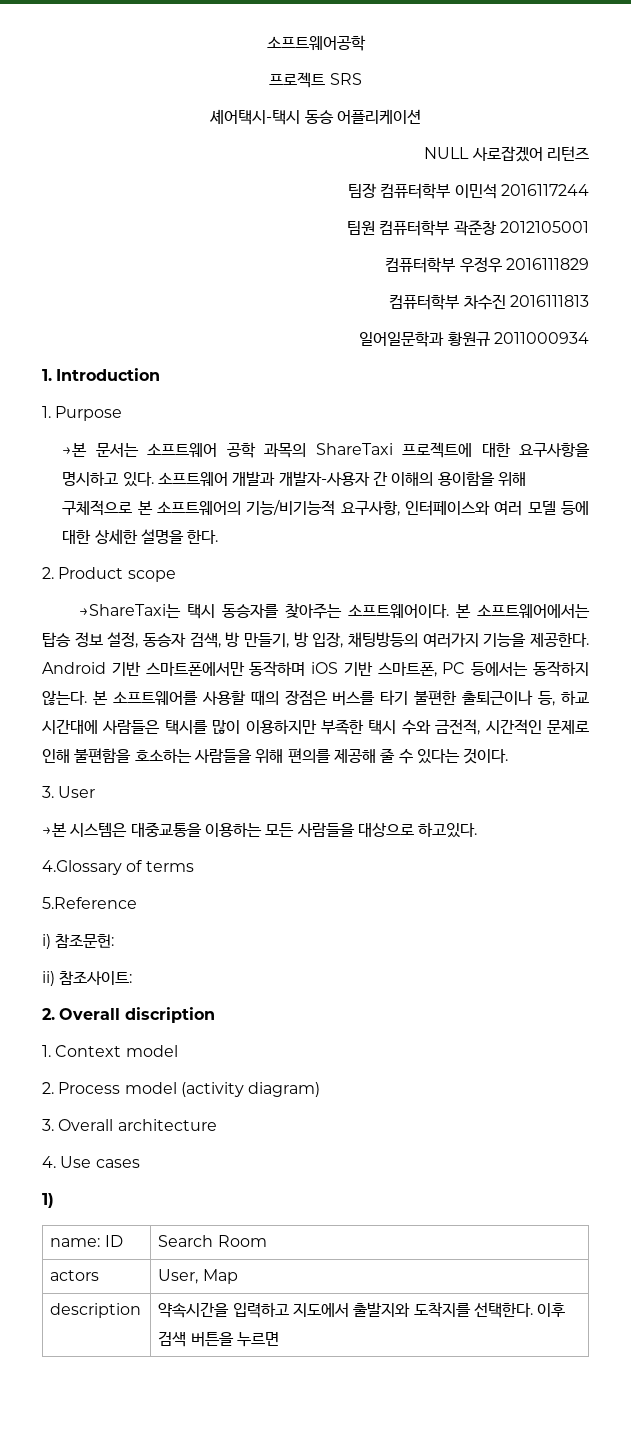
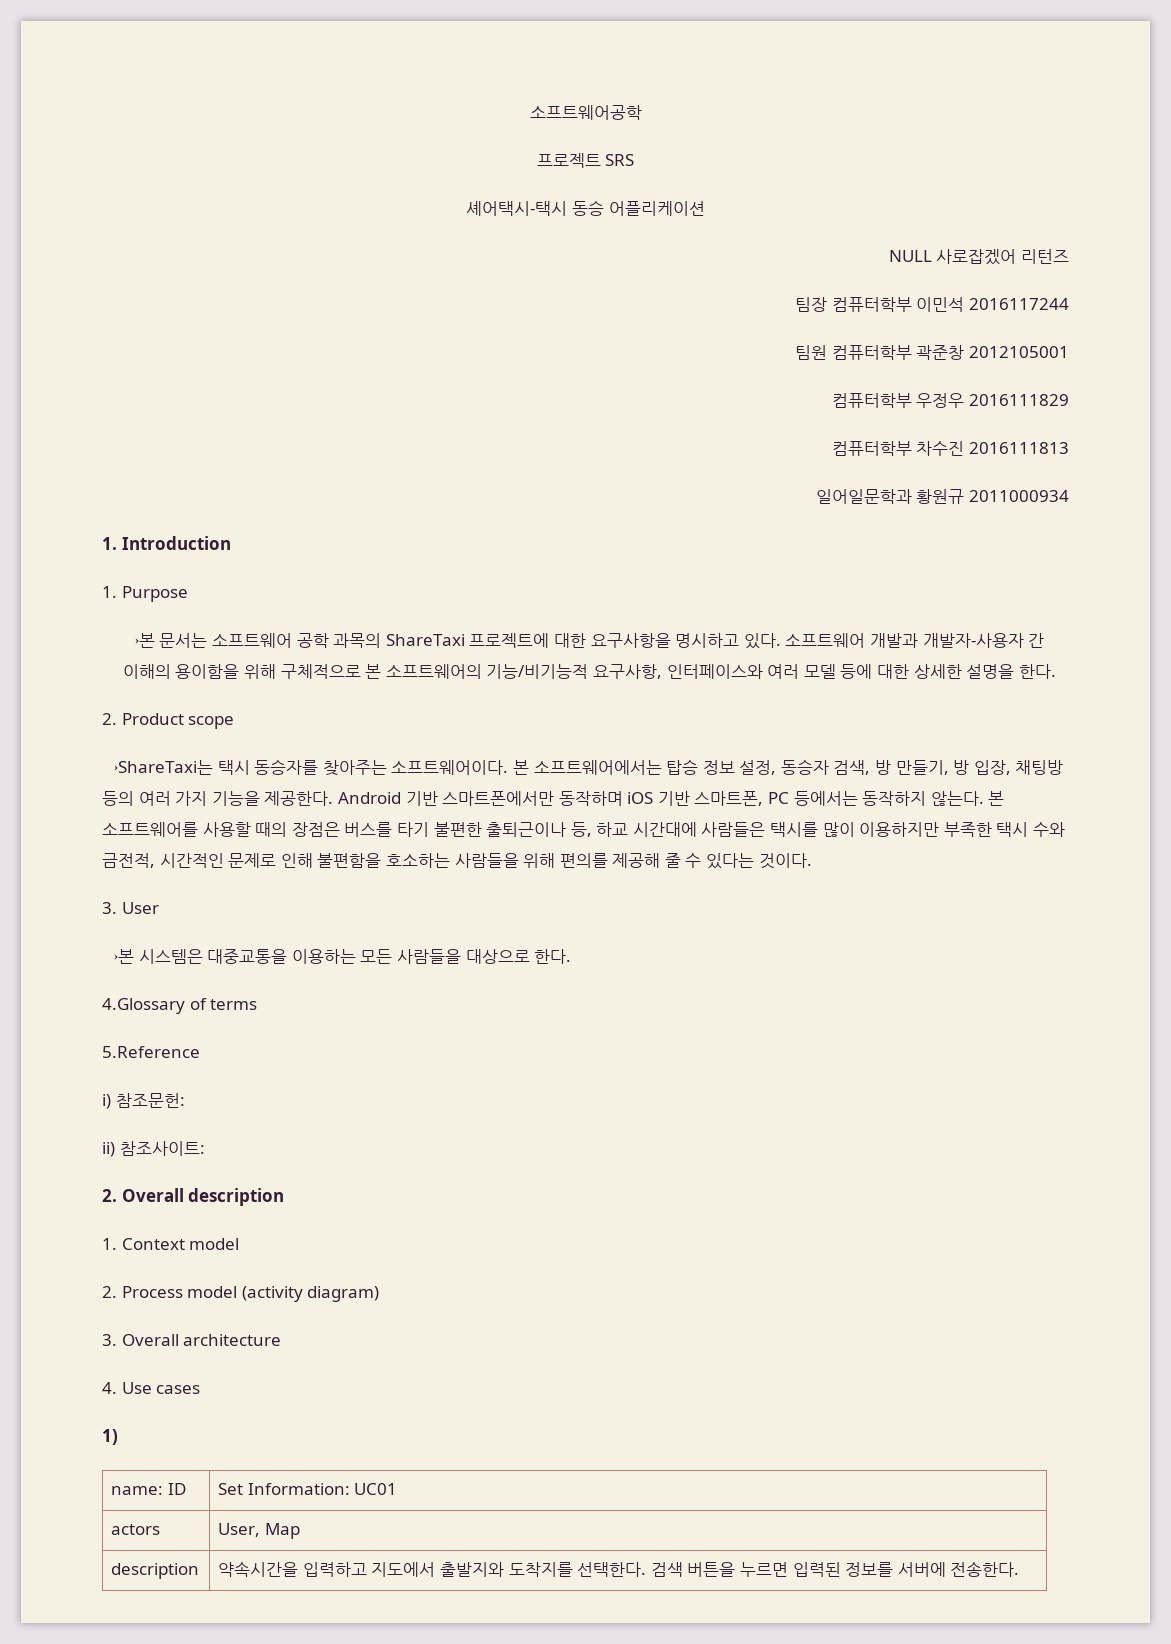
[348,632,479,648] 채팅방등의 여러가지 -> [1015,760,1064,775] [102,791,208,806] 채팅방 등의 여러 가지
[418,822,478,838] 하고있다. -> [534,949,572,964] 한다.
[124,1007,215,1023] discription -> [188,1188,285,1206] description
[158,1235,267,1247] Search Room -> [218,1483,398,1495] Set Information: UC01
[537,1303,566,1317] 이후 -> (647, 1569) none
(279, 1339) none -> [792,1561,1020,1577] 입력된 정보를 서버에 전송한다.

